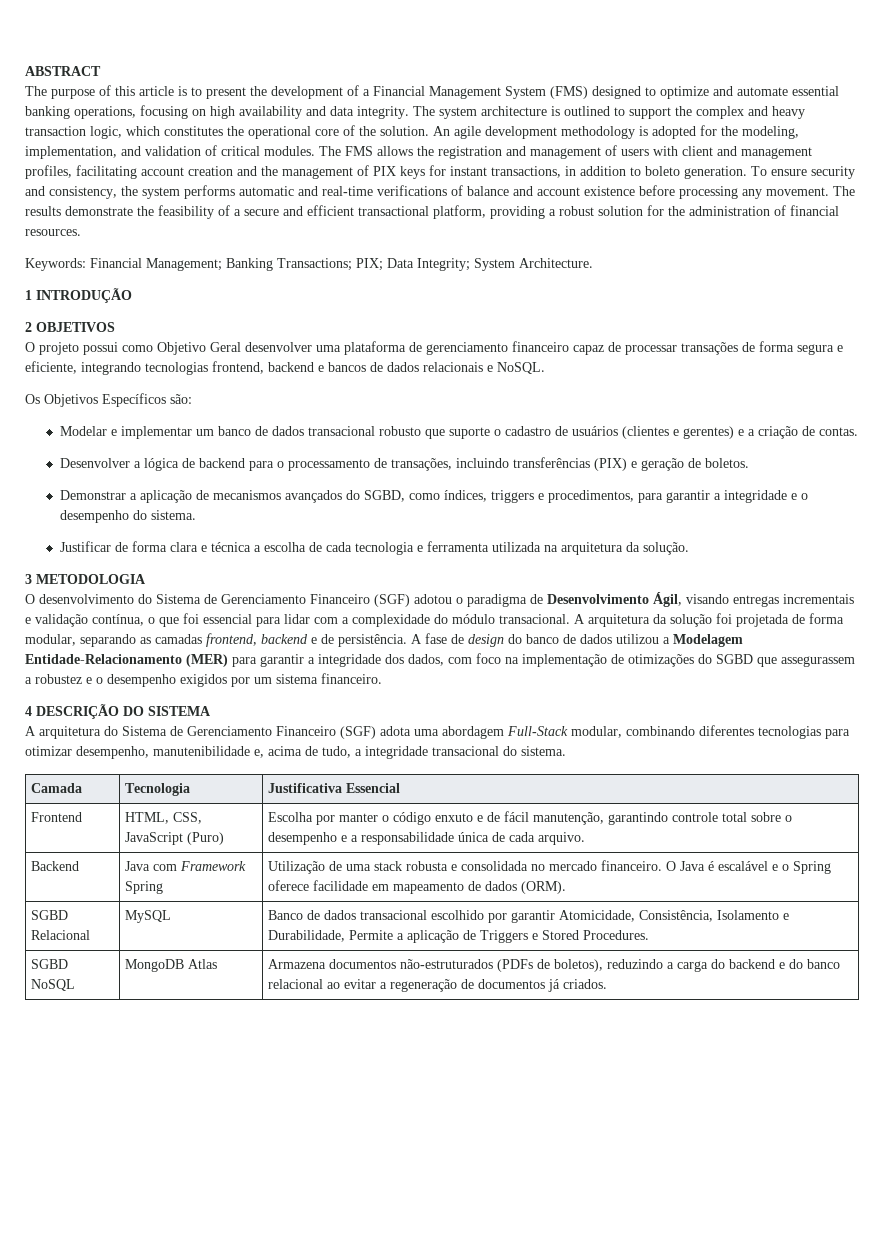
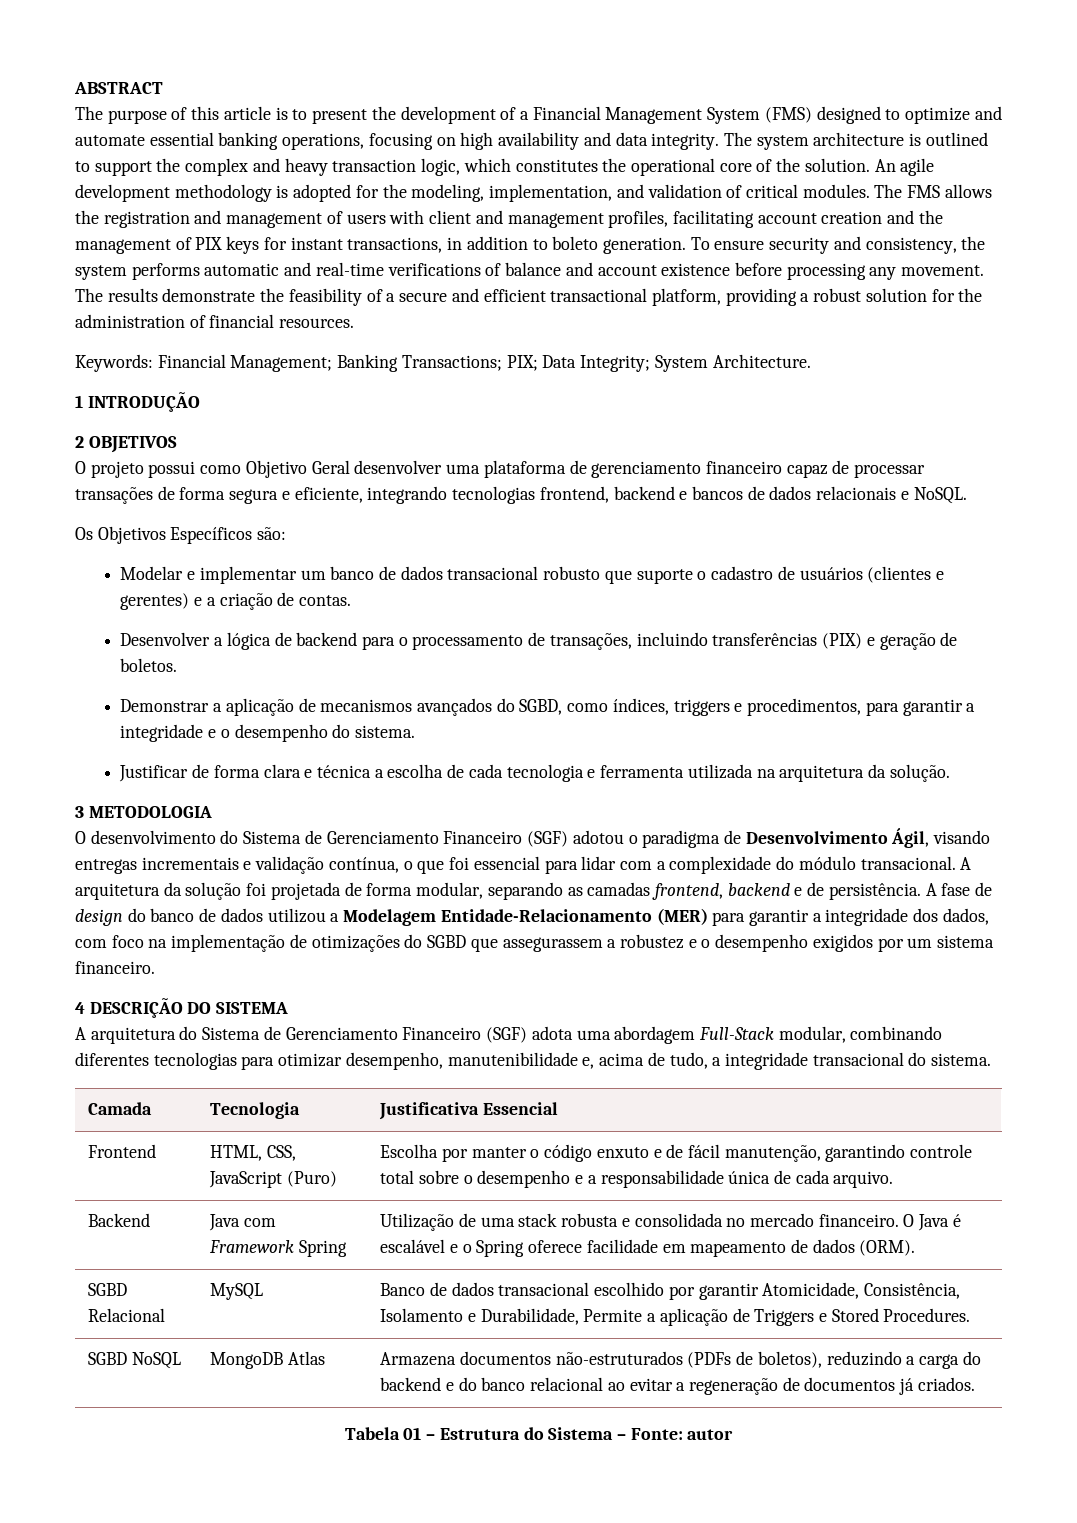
(607, 984) none -> [344,1427,734,1440] // Tabela 01 – Estrutura do Sistema – Fonte: autor

